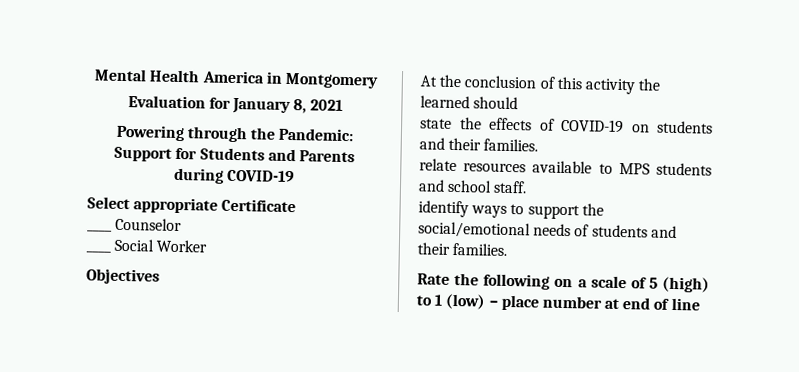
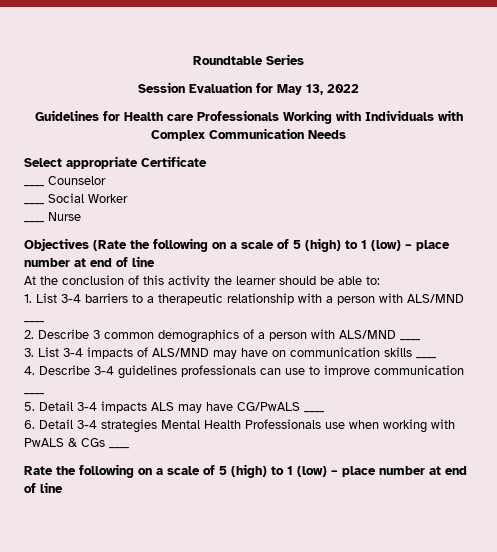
[94,68,379,89] [127,95,344,115] [115,124,355,143] [114,146,355,163] [173,167,296,184] Mental Health America in Montgomery // Evaluation for January 8, 2021 // Powering through the Pandemic: Support for Students and Parents during COVID-19 -> [193,54,304,65] [138,82,359,95] [34,110,463,124] [151,128,346,141] Roundtable Series // Session Evaluation for May 13, 2022 // Guidelines for Health care Professionals Working with Individuals with Complex Communication Needs
(208, 246) none -> [24,221,45,223] [48,212,81,221] // ____ Nurse
(160, 276) none -> [93,238,450,252] [24,256,155,267] (Rate the following on a scale of 5 (high) to 1 (low) – place number at end of line
[420,95,470,109] learned -> [236,276,276,285] learner
[420,117,713,134] [419,137,539,152] [419,158,712,176] [418,179,528,194] [418,200,604,220] [418,221,677,239] [417,242,508,256] // state the effects of COVID-19 on students and their families. // relate resources available to MPS students and school staff. // identify ways to support the social/emotional needs of students and their families. -> [320,276,380,285] [24,293,464,305] [24,321,45,323] [24,329,396,343] [400,339,421,341] [24,347,412,359] [416,357,437,359] [24,365,464,379] [24,393,45,395] [24,401,300,413] [304,411,325,413] [24,419,455,433] [24,438,105,447] [109,447,130,449] be able to: // 1. List 3-4 barriers to a therapeutic relationship with a person with ALS/MND ____ // 2. Describe 3 common demographics of a person with ALS/MND ____ // 3. List 3-4 impacts of ALS/MND may have on communication skills ____ // 4. Describe 3-4 guidelines professionals can use to improve communication ____ // 5. Detail 3-4 impacts ALS may have CG/PwALS ____ // 6. Detail 3-4 strategies Mental Health Professionals use when working with PwALS & CGs ____

